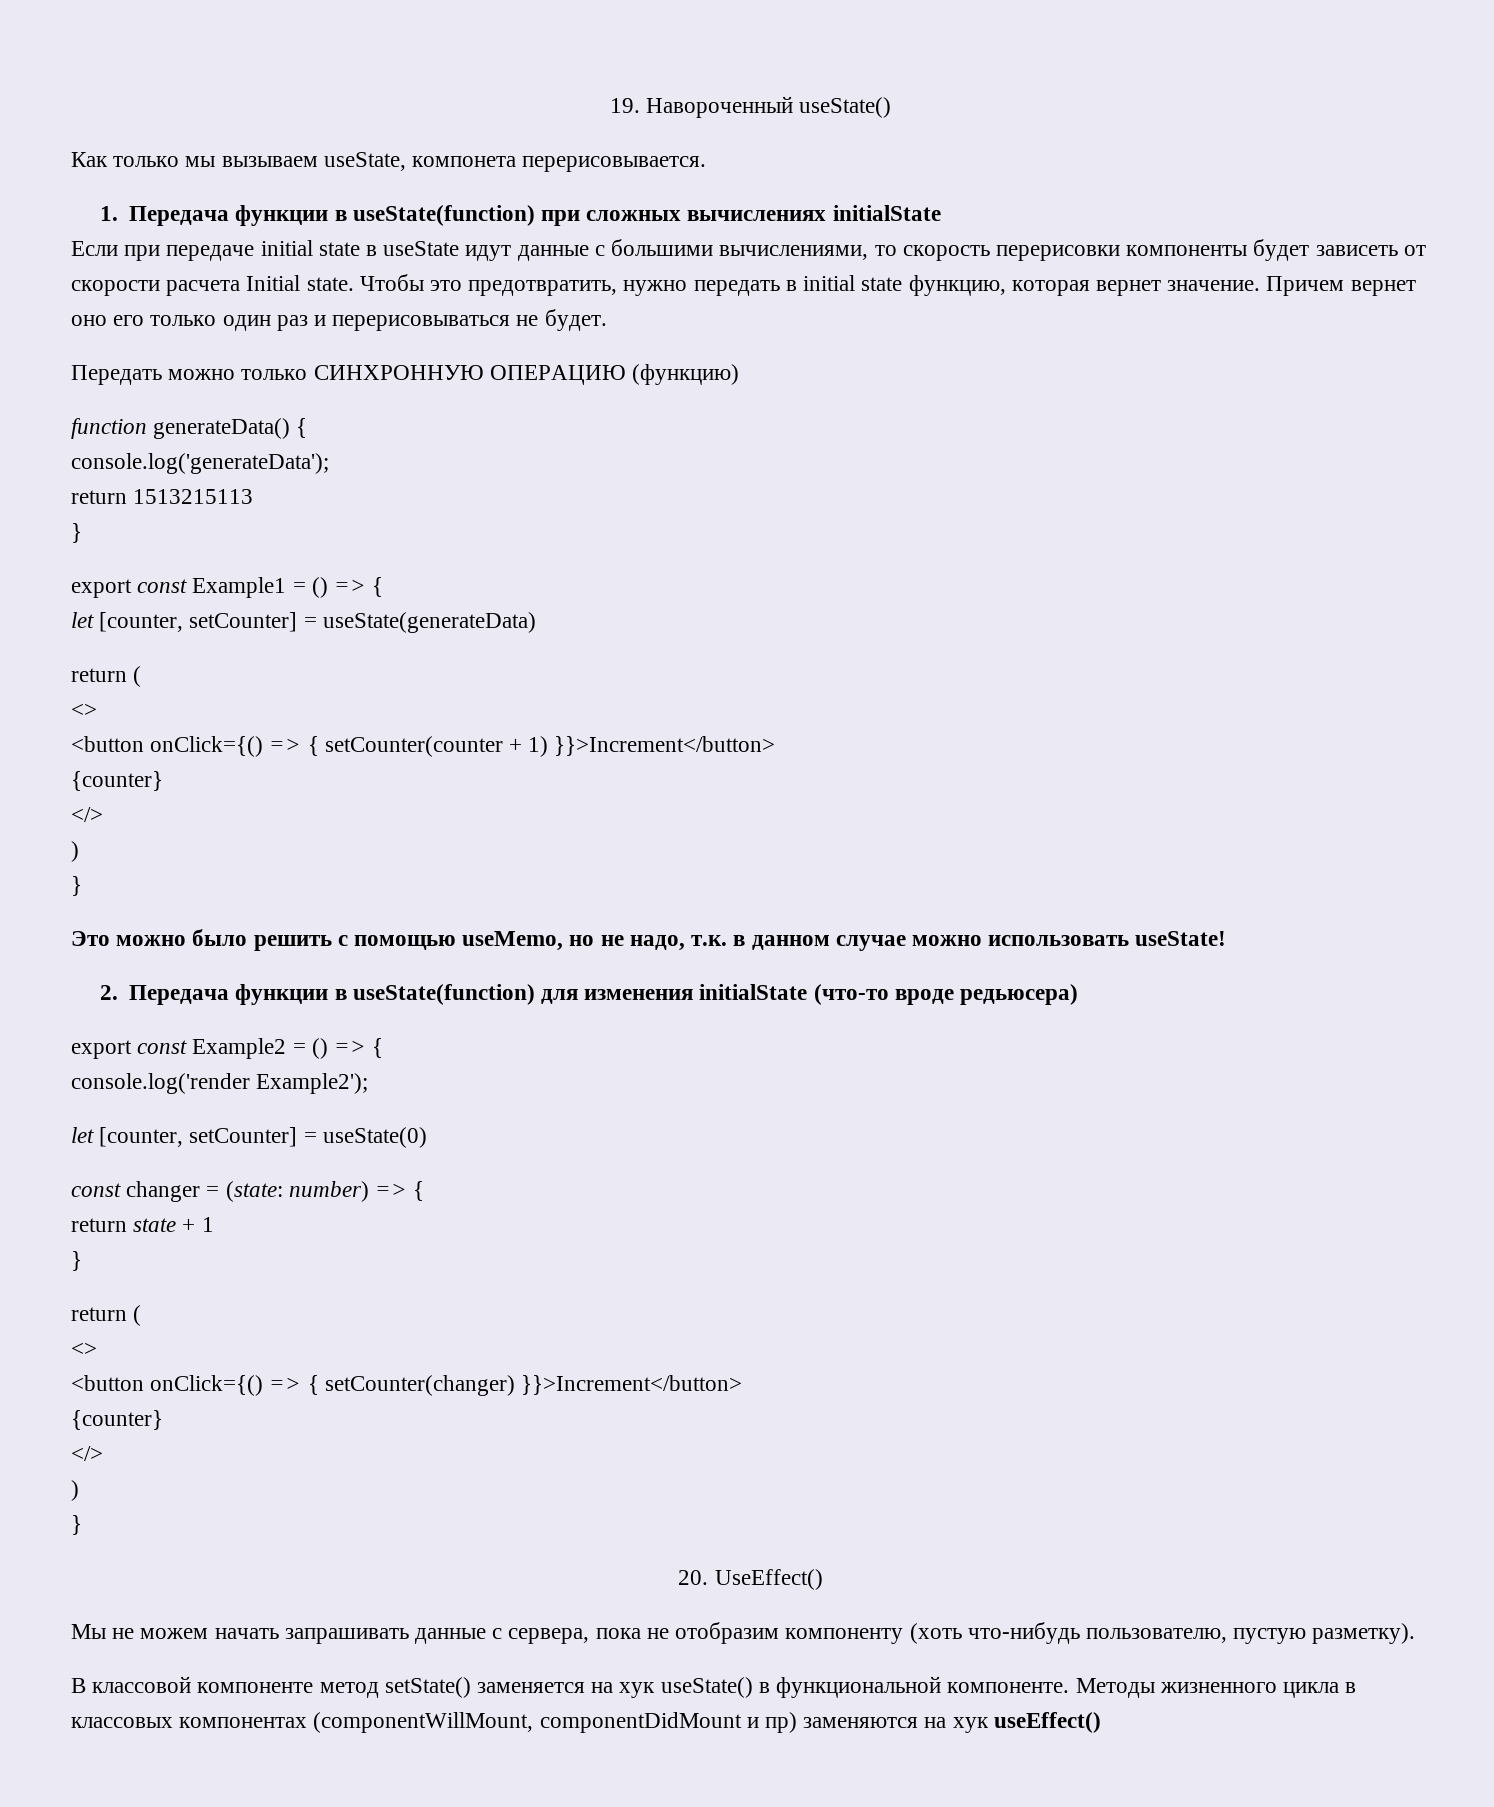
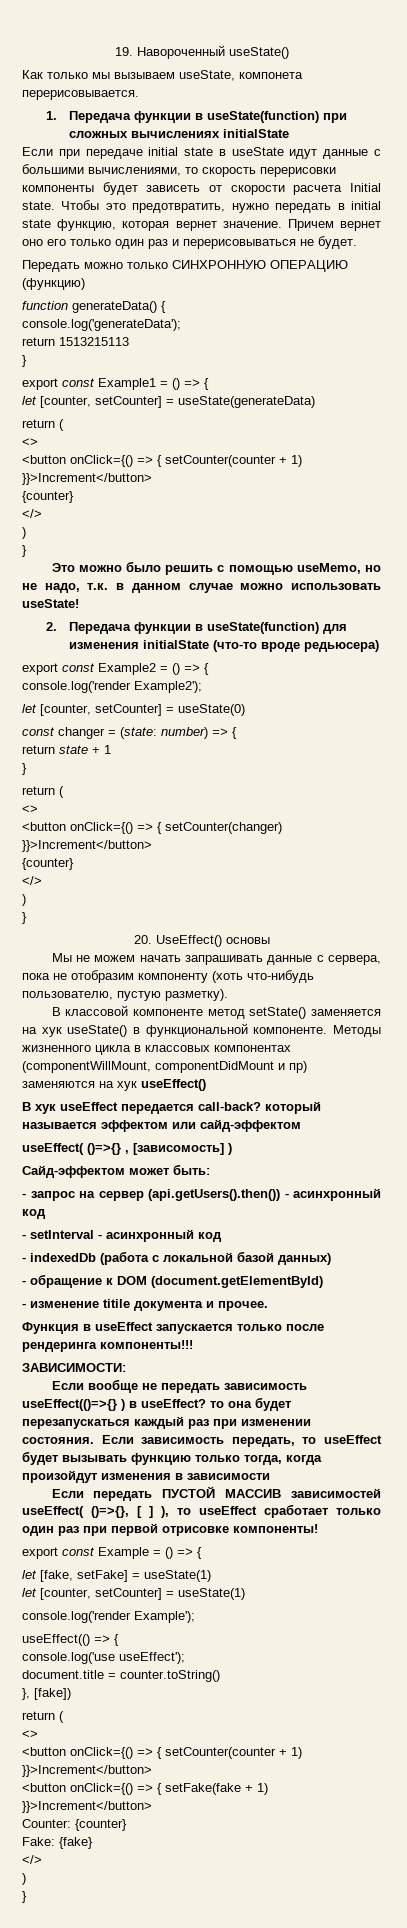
(823, 1579) none -> [225,937,270,944] основы
(1101, 1722) none -> [22,1101,321,1114] [22,1119,301,1132] [22,1143,232,1155] [22,1164,210,1178] [22,1188,381,1201] [22,1209,46,1219] [22,1229,222,1242] [22,1251,331,1265] [22,1274,323,1288] [22,1299,268,1311] [22,1322,324,1334] [22,1340,193,1352] [22,1363,126,1372] [51,1379,307,1393] [22,1397,291,1411] [22,1416,311,1429] [22,1435,382,1447] [22,1451,322,1465] [22,1470,270,1483] [51,1486,381,1501] [22,1504,381,1518] [22,1523,318,1536] [22,1547,202,1559] [22,1570,211,1582] [22,1588,245,1600] [22,1611,195,1623] [22,1634,119,1646] [22,1652,185,1664] [22,1670,220,1682] [22,1688,71,1700] [22,1711,64,1723] [22,1730,38,1738] [22,1747,302,1759] [22,1765,152,1777] [22,1783,268,1795] [22,1801,152,1813] [22,1819,127,1831] [22,1837,93,1849] [22,1855,42,1864] [22,1873,26,1885] [22,1891,27,1903] // В хук useEffect передается call-back? который называется эффектом или сайд-эффектом // useEffect( ()=>{} , [зависомость] ) // Сайд-эффектом может быть: // - запрос на сервер (api.getUsers().then()) - асинхронный код // - setInterval - асинхронный код // - indexedDb (работа с локальной базой данных) // - обращение к DOM (document.getElementById) // - изменение titile документа и прочее. // Функция в useEffect запускается только после рендеринга компоненты!!! // ЗАВИСИМОСТИ: // Если вообще не передать зависимость useEffect(()=>{} ) в useEffect? то она будет перезапускаться каждый раз при изменении состояния. Если зависимость передать, то useEffect будет вызывать функцию только тогда, когда произойдут изменения в зависимости // Если передать ПУСТОЙ МАССИВ зависимостей useEffect( ()=>{}, [ ] ), то useEffect сработает только один раз при первой отрисовке компоненты! // export const Example = () => { // let [fake, setFake] = useState(1) // let [counter, setCounter] = useState(1) // console.log('render Example'); // useEffect(() => { // console.log('use useEffect'); // document.title = counter.toString() // }, [fake]) // return ( // <> // <button onClick={() => { setCounter(counter + 1) }}>Increment</button> // <button onClick={() => { setFake(fake + 1) }}>Increment</button> // Counter: {counter} // Fake: {fake} // </> // ) // }

